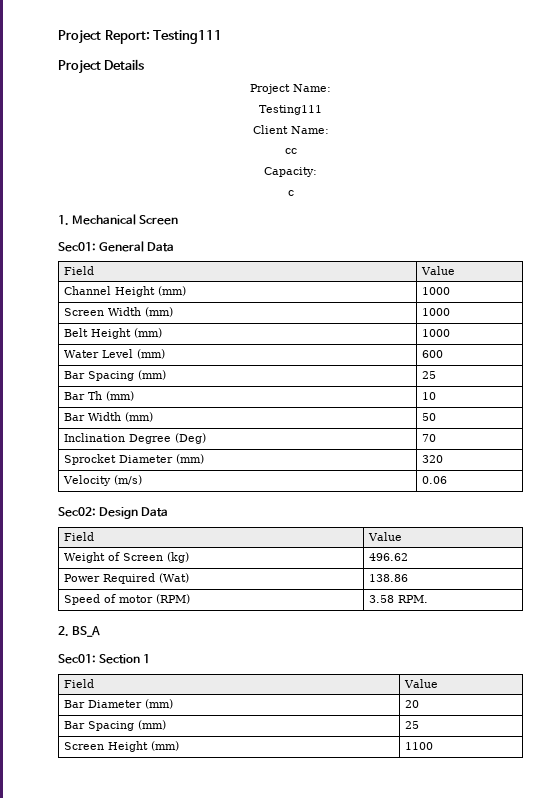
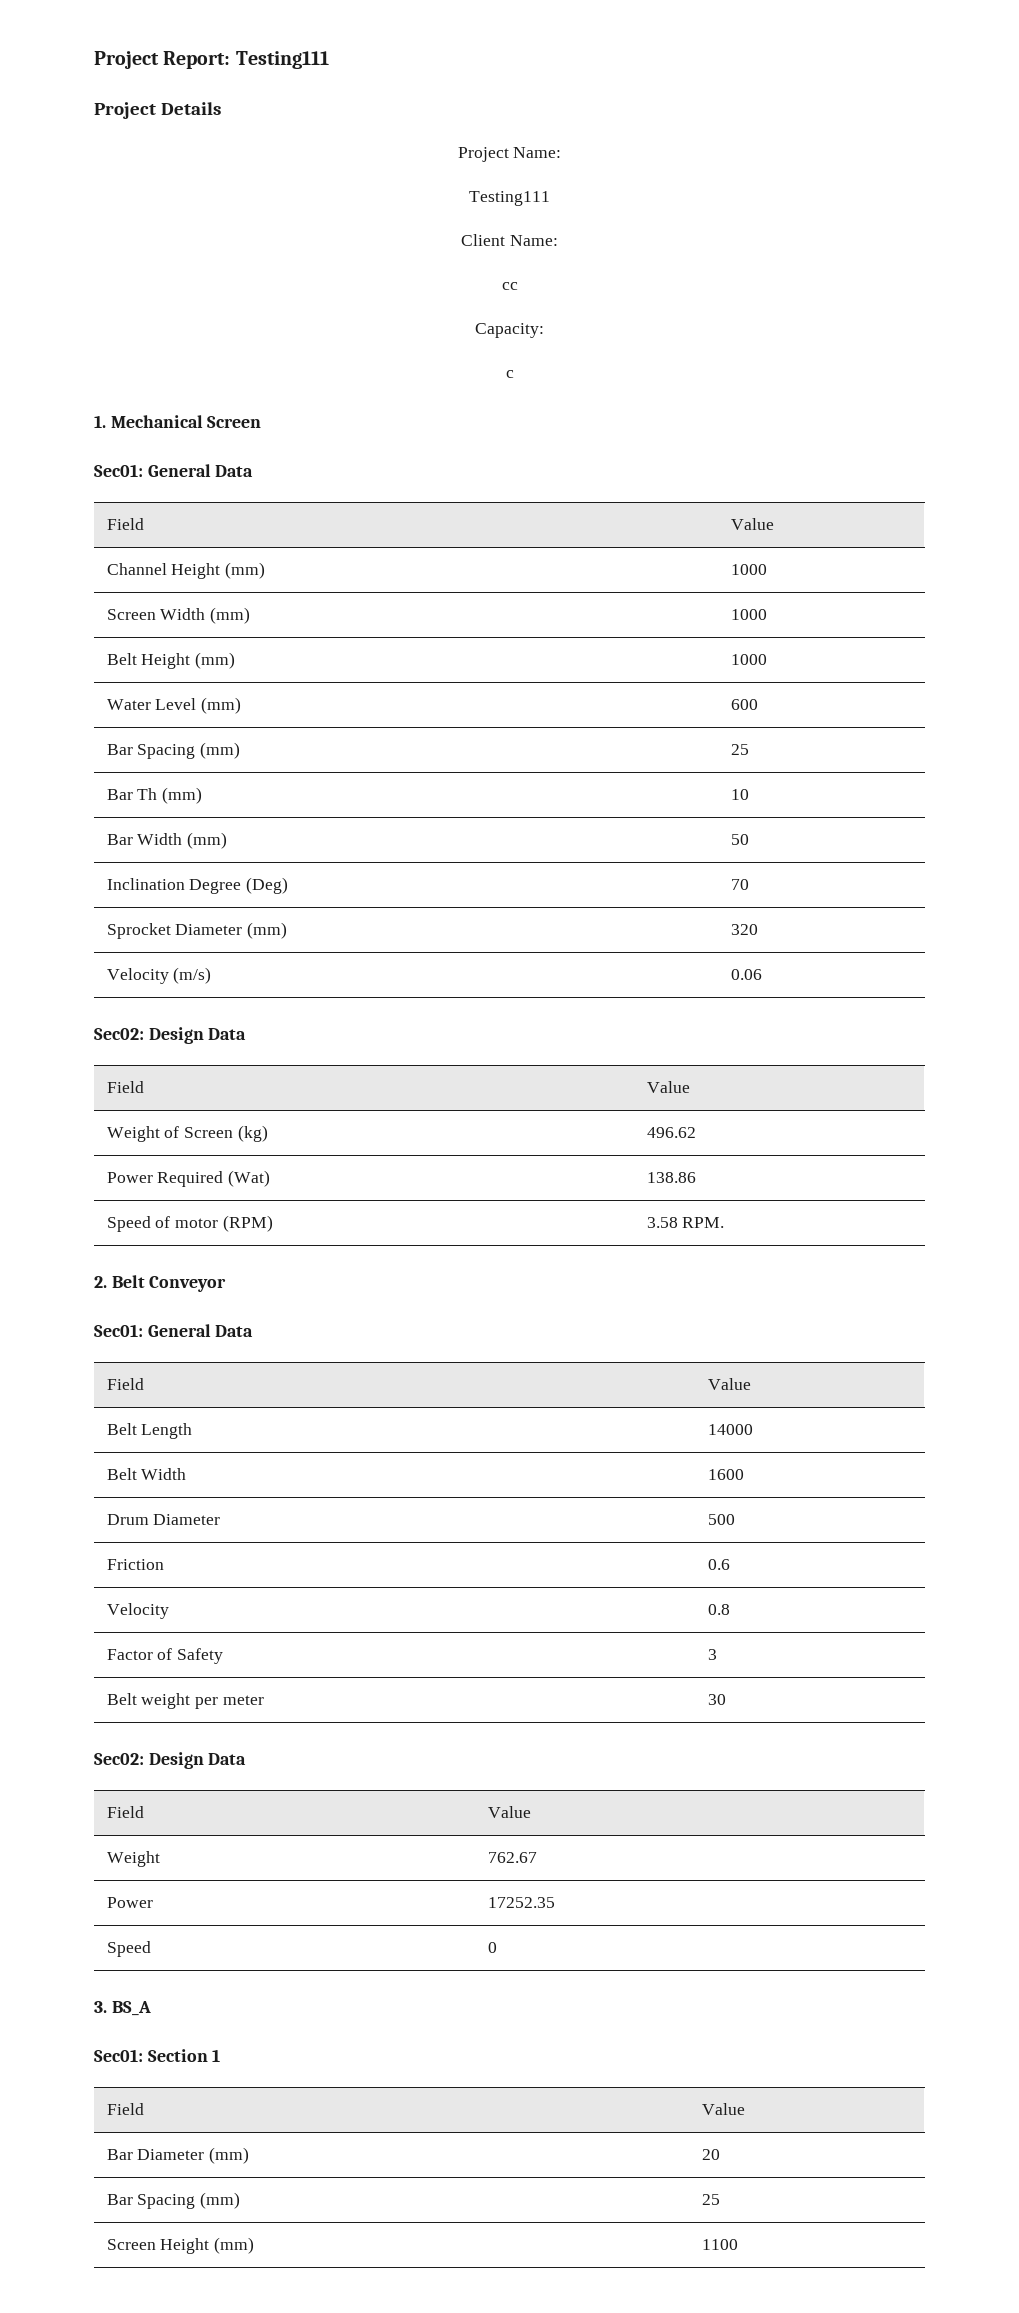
(69, 631) none -> [111,1275,227,1292] [94,1324,254,1337] [106,1378,144,1390] [707,1378,751,1390] [106,1423,193,1439] [707,1424,753,1435] [106,1468,187,1480] [707,1469,744,1480] [106,1514,221,1525] [707,1514,735,1525] [106,1559,164,1570] [707,1559,730,1570] [106,1603,169,1619] [707,1604,730,1615] [106,1648,224,1664] [707,1649,717,1660] [106,1693,264,1709] [707,1694,726,1705] [94,1752,247,1769] [106,1806,144,1818] [487,1806,531,1818] [106,1851,160,1867] [487,1852,537,1863] [106,1897,153,1908] [487,1897,555,1908] [106,1941,151,1957] [487,1942,497,1953] [94,2001,107,2013] Belt Conveyor // Sec01: General Data // Field | Value // Belt Length | 14000 // Belt Width | 1600 // Drum Diameter | 500 // Friction | 0.6 // Velocity | 0.8 // Factor of Safety | 3 // Belt weight per meter | 30 // Sec02: Design Data // Field | Value // Weight | 762.67 // Power | 17252.35 // Speed | 0 // 3.

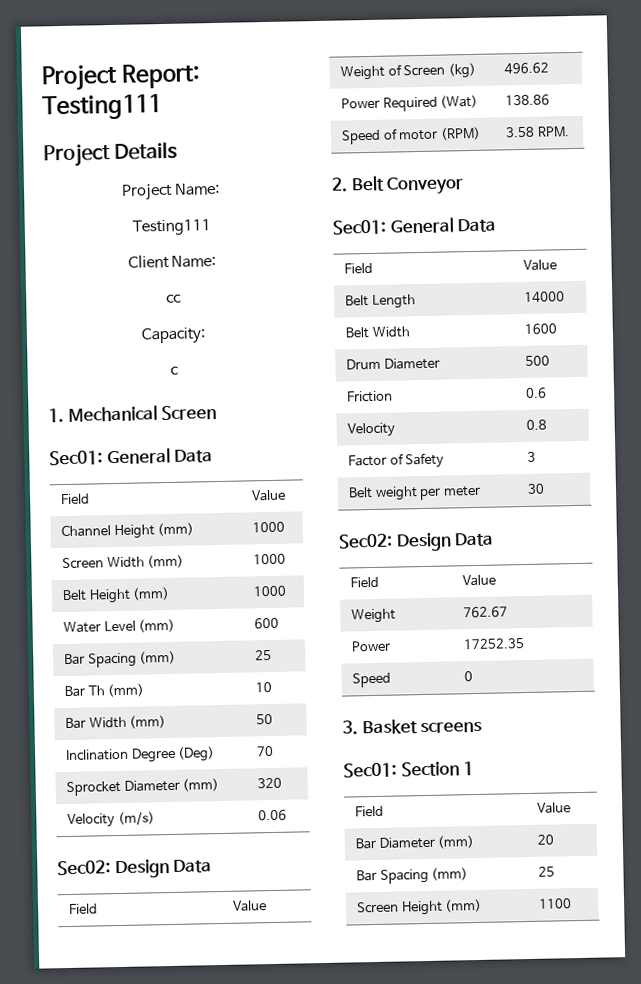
[111,2001,151,2016] BS_A -> [361,719,483,735] Basket screens

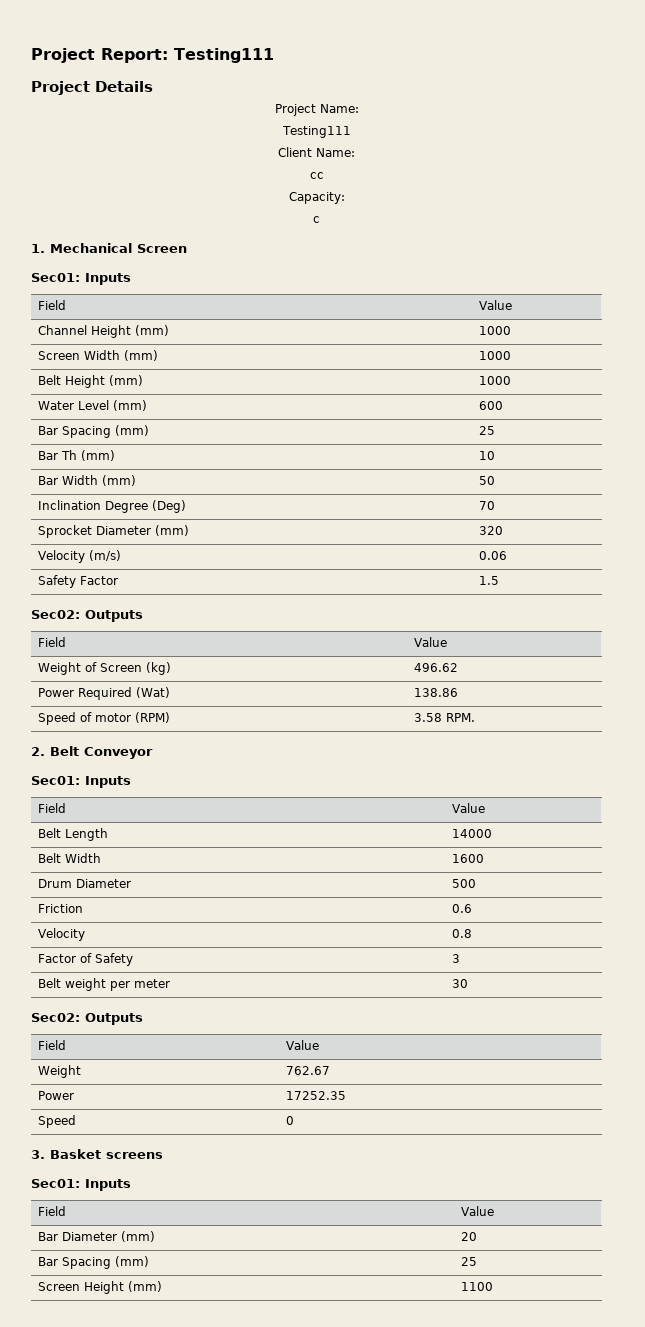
[106,447,214,465] General Data -> [85,273,131,285] Inputs
[57,859,213,879] // Sec02: Design Data -> [38,575,119,588] [479,576,500,585] [31,610,143,622] // Safety Factor | 1.5 // Sec02: Outputs
[389,217,497,234] General Data -> [85,776,131,788] Inputs
[395,532,495,552] Design Data -> [85,1013,143,1025] Outputs
[400,761,475,777] Section 1 -> [85,1179,131,1191] Inputs

